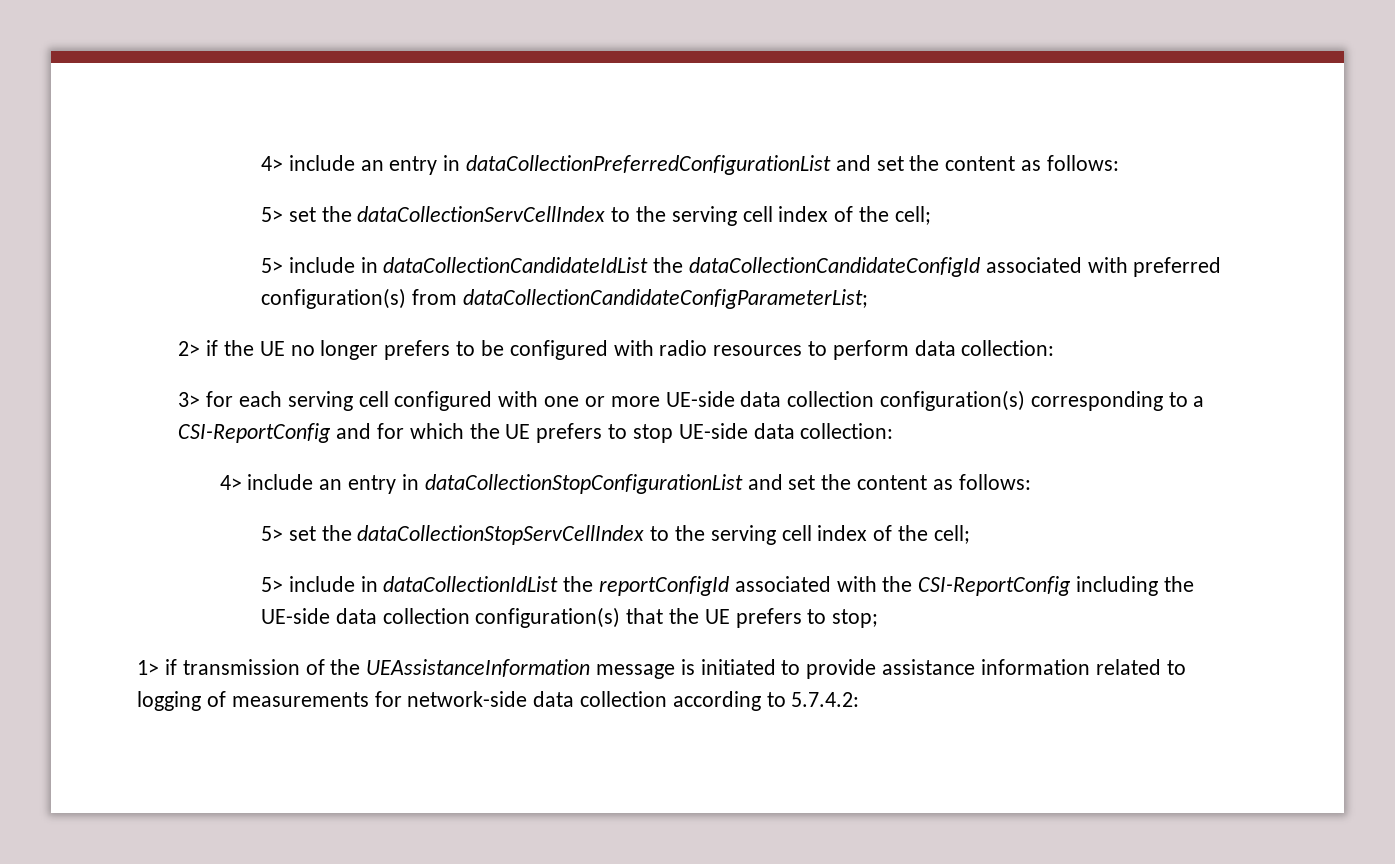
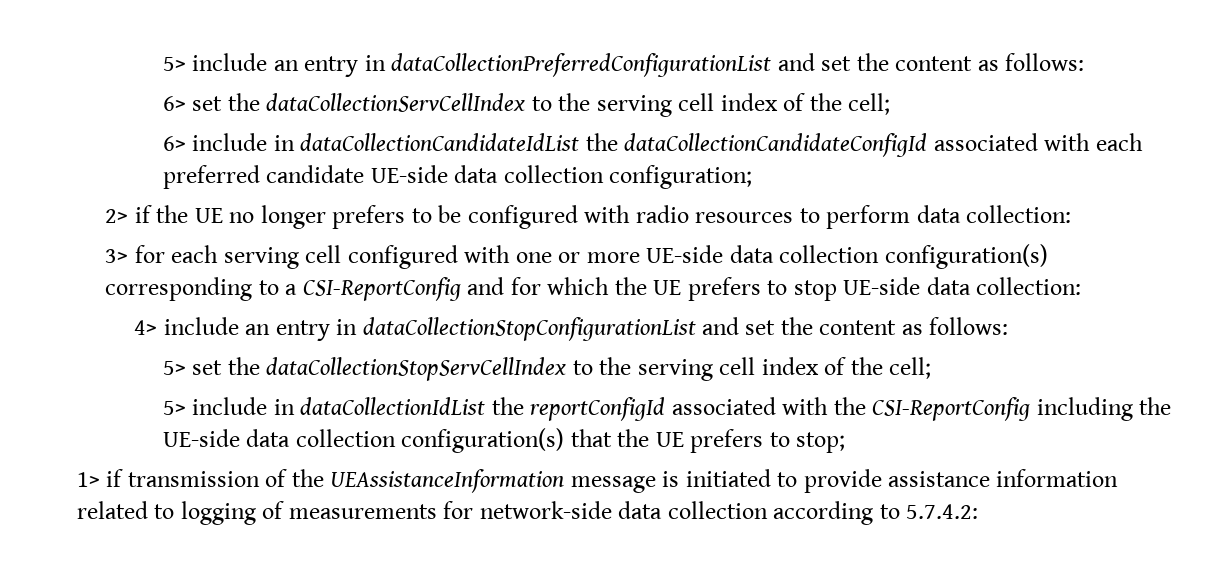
[260,156,283,171] 4> -> [162,57,186,71] 5>
[260,207,283,222] 5> -> [162,96,186,111] 6>
[260,258,283,273] 5> -> [162,136,186,151] 6>
[1133,257,1222,277] [260,288,868,309] preferred configuration(s) from dataCollectionCandidateConfigParameterList; -> [1095,133,1143,151] [162,165,753,189] each preferred candidate UE-side data collection configuration;

